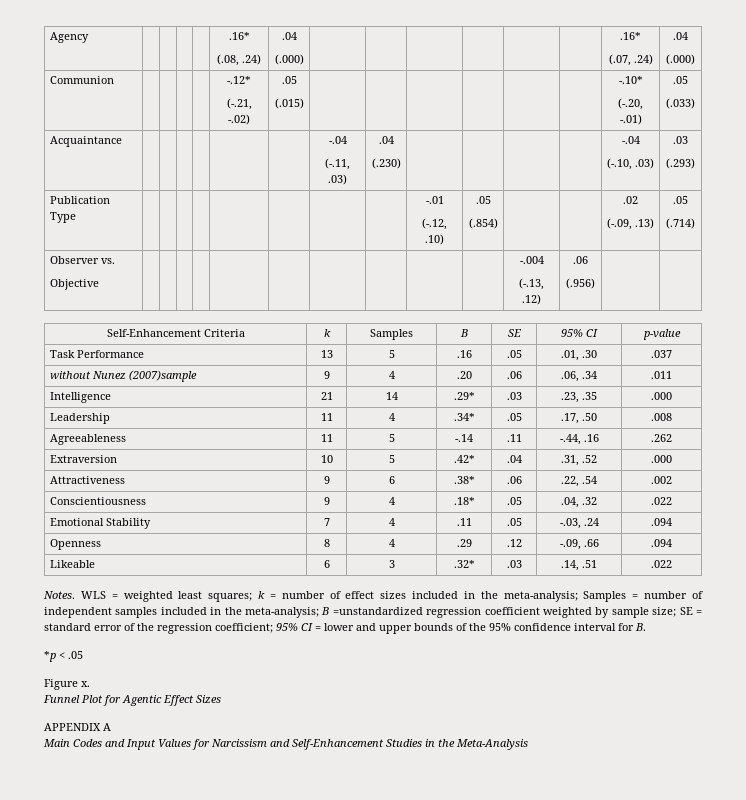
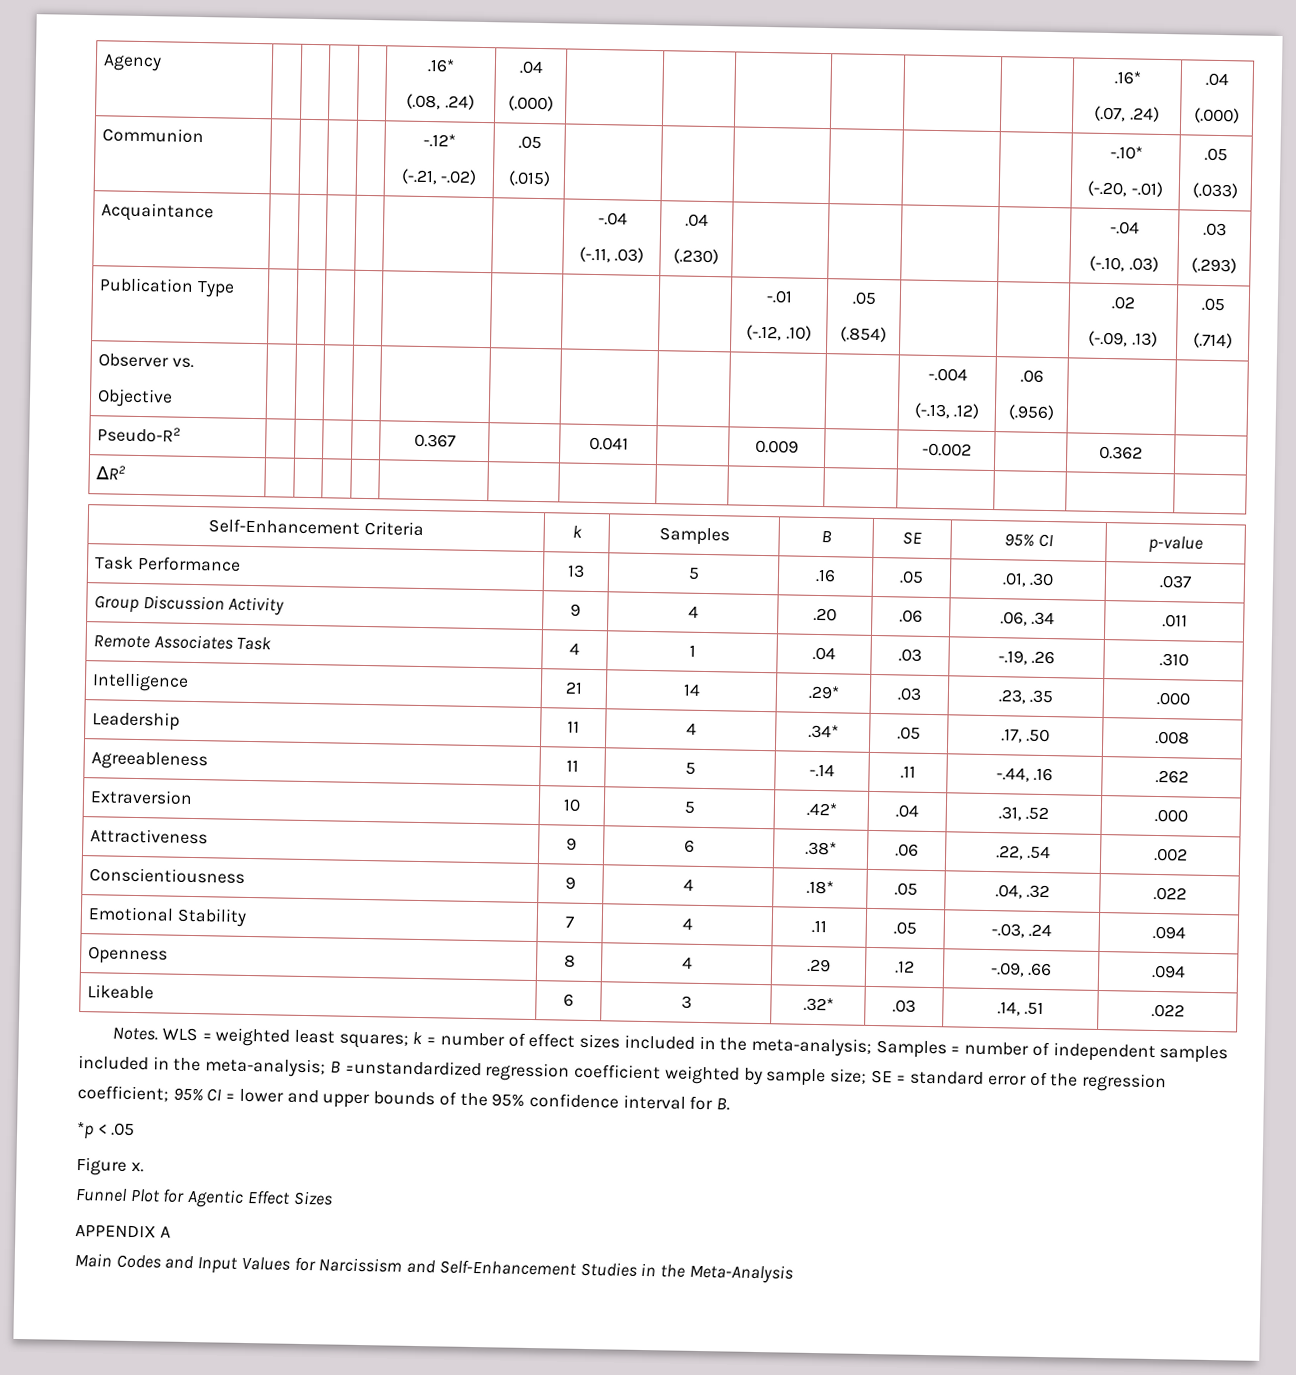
(595, 283) none -> [96,426,181,443] [413,433,456,448] [588,436,629,451] [755,439,799,454] [921,442,972,457] [1099,445,1143,460] [94,465,126,480] // Pseudo-R2 | | | | | 0.367 | | 0.041 | | 0.009 | | -0.002 | | 0.362 | // ∆R2 | | | | | | | | | | | | | |
[49,370,197,382] without Nunez (2007)sample -> [93,595,285,616] Group Discussion Activity
(672, 375) none -> [92,634,272,651] [569,642,580,655] [688,644,696,657] [812,646,836,661] [898,648,922,662] [997,650,1056,665] [1158,652,1189,667] // Remote Associates Task | 4 | 1 | .04 | .03 | -.19, .26 | .310

